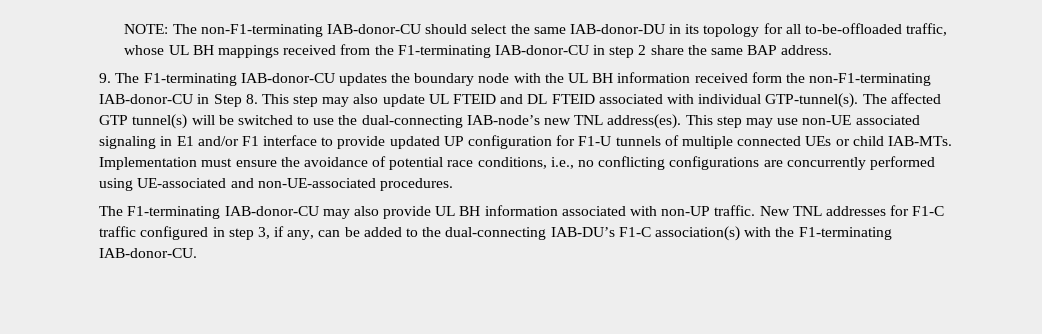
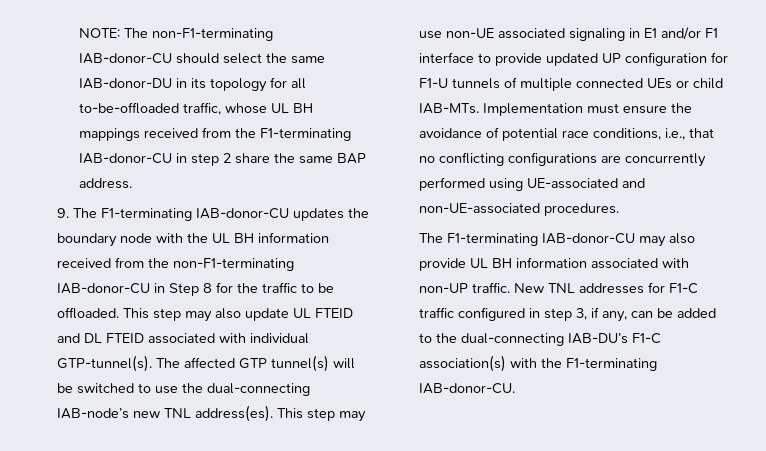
[751,72,782,83] form -> [114,257,144,268] from
[245,94,258,104] 8. -> [202,282,334,293] [56,307,119,319] 8 for the traffic to be offloaded.
(574, 163) none -> [688,128,714,138] that

